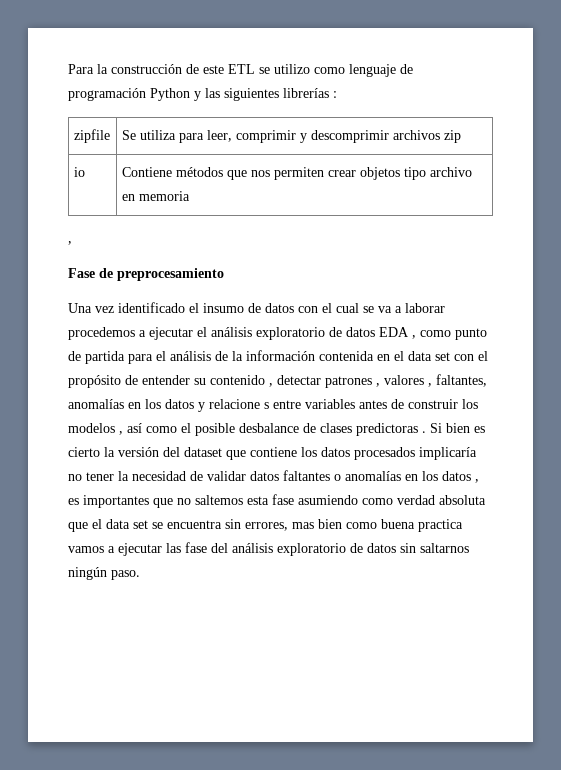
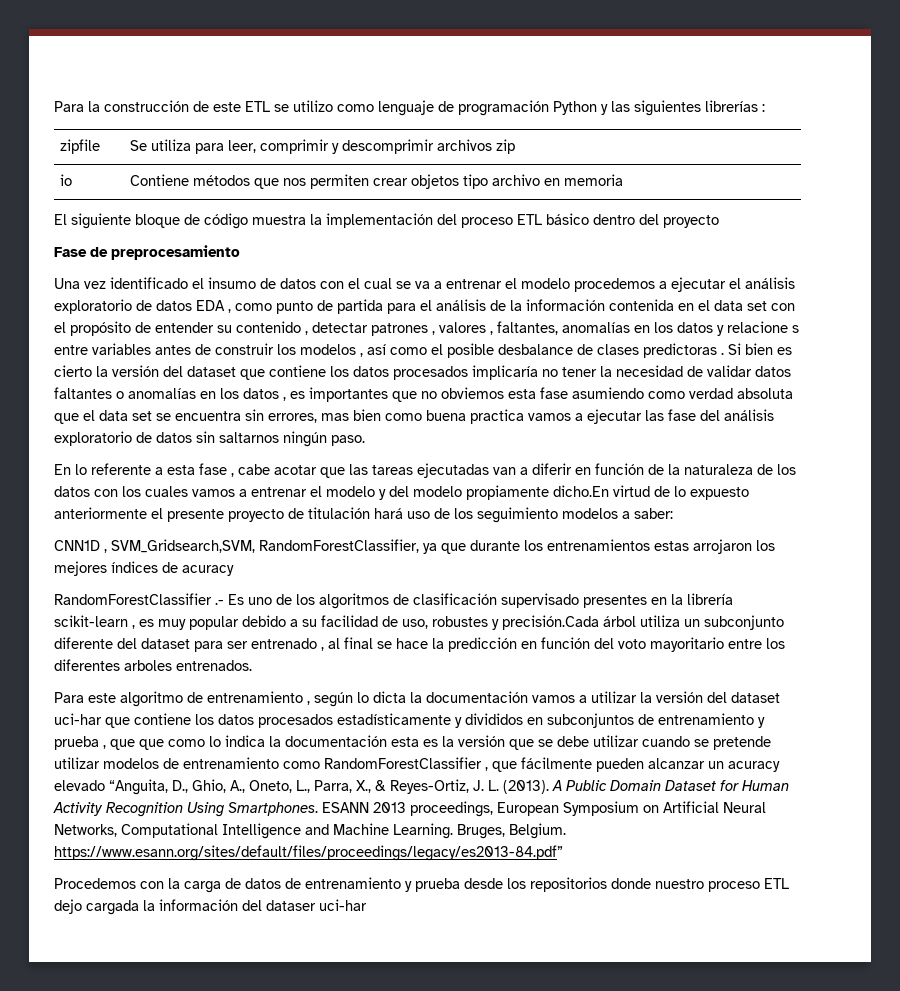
[68,241,72,245] , -> [54,213,719,229] El siguiente bloque de código muestra la implementación del proceso ETL básico dentro del proyecto
[405,303,445,313] laborar -> [446,278,570,289] entrenar el modelo
[195,495,243,505] saltemos -> [441,387,504,399] obviemos
(140, 575) none -> [54,463,796,478] [54,485,749,500] [54,507,673,523] [54,539,775,554] [54,561,234,576] [54,593,733,609] [54,615,784,630] [54,637,785,652] [54,659,252,671] [54,691,780,707] [54,713,765,728] [54,735,771,750] [54,757,780,772] [54,779,789,795] [53,801,766,817] [54,823,566,839] [54,845,563,861] [54,877,789,893] [54,899,367,915] // En lo referente a esta fase , cabe acotar que las tareas ejecutadas van a diferir en función de la naturaleza de los datos con los cuales vamos a entrenar el modelo y del modelo propiamente dicho.En virtud de lo expuesto anteriormente el presente proyecto de titulación hará uso de los seguimiento modelos a saber: // CNN1D , SVM_Gridsearch,SVM, RandomForestClassifier, ya que durante los entrenamientos estas arrojaron los mejores índices de acuracy // RandomForestClassifier .- Es uno de los algoritmos de clasificación supervisado presentes en la librería scikit-learn , es muy popular debido a su facilidad de uso, robustes y precisión.Cada árbol utiliza un subconjunto diferente del dataset para ser entrenado , al final se hace la predicción en función del voto mayoritario entre los diferentes arboles entrenados. // Para este algoritmo de entrenamiento , según lo dicta la documentación vamos a utilizar la versión del dataset uci-har que contiene los datos procesados estadísticamente y divididos en subconjuntos de entrenamiento y prueba , que que como lo indica la documentación esta es la versión que se debe utilizar cuando se pretende utilizar modelos de entrenamiento como RandomForestClassifier , que fácilmente pueden alcanzar un acuracy elevado “Anguita, D., Ghio, A., Oneto, L., Parra, X., & Reyes-Ortiz, J. L. (2013). A Public Domain Dataset for Human Activity Recognition Using Smartphones. ESANN 2013 proceedings, European Symposium on Artificial Neural Networks, Computational Intelligence and Machine Learning. Bruges, Belgium. https://www.esann.org/sites/default/files/proceedings/legacy/es2013-84.pdf” // Procedemos con la carga de datos de entrenamiento y prueba desde los repositorios donde nuestro proceso ETL dejo cargada la información del dataser uci-har

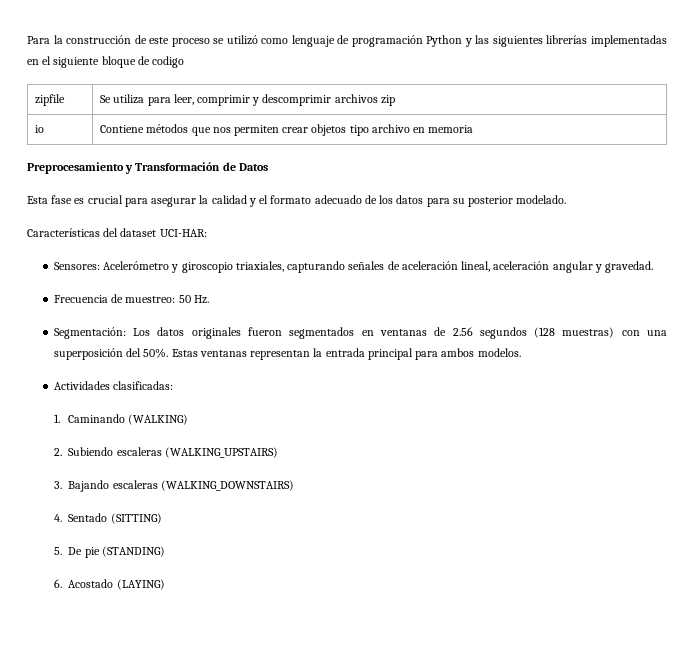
[245,100,333,112] ETL se utilizo -> [171,35,258,47] proceso se utilizó
[762,104,765,112] : -> [590,35,667,47] [27,56,185,68] implementadas en el siguiente bloque de codigo
[54,213,719,229] [54,245,240,260] [54,277,795,292] [54,299,795,314] [54,321,799,336] [54,343,792,358] [54,365,791,380] [54,387,793,402] [54,409,774,424] [54,431,365,447] [54,463,796,478] [54,485,749,500] [54,507,673,523] [54,539,775,554] [54,561,234,576] [54,593,733,609] [54,615,784,630] [54,637,785,652] [54,659,252,671] [54,691,780,707] [54,713,765,728] [54,735,771,750] [54,757,780,772] [54,779,789,795] [53,801,766,817] [54,823,566,839] [54,845,563,861] [54,877,789,893] [54,899,367,915] El siguiente bloque de código muestra la implementación del proceso ETL básico dentro del proyecto // Fase de preprocesamiento // Una vez identificado el insumo de datos con el cual se va a entrenar el modelo procedemos a ejecutar el análisis exploratorio de datos EDA , como punto de partida para el análisis de la información contenida en el data set con el propósito de entender su contenido , detectar patrones , valores , faltantes, anomalías en los datos y relacione s entre variables antes de construir los modelos , así como el posible desbalance de clases predictoras . Si bien es cierto la versión del dataset que contiene los datos procesados implicaría no tener la necesidad de validar datos faltantes o anomalías en los datos , es importantes que no obviemos esta fase asumiendo como verdad absoluta que el data set se encuentra sin errores, mas bien como buena practica vamos a ejecutar las fase del análisis exploratorio de datos sin saltarnos ningún paso. // En lo referente a esta fase , cabe acotar que las tareas ejecutadas van a diferir en función de la naturaleza de los datos con los cuales vamos a entrenar el modelo y del modelo propiamente dicho.En virtud de lo expuesto anteriormente el presente proyecto de titulación hará uso de los seguimiento modelos a saber: // CNN1D , SVM_Gridsearch,SVM, RandomForestClassifier, ya que durante los entrenamientos estas arrojaron los mejores índices de acuracy // RandomForestClassifier .- Es uno de los algoritmos de clasificación supervisado presentes en la librería scikit-learn , es muy popular debido a su facilidad de uso, robustes y precisión.Cada árbol utiliza un subconjunto diferente del dataset para ser entrenado , al final se hace la predicción en función del voto mayoritario entre los diferentes arboles entrenados. // Para este algoritmo de entrenamiento , según lo dicta la documentación vamos a utilizar la versión del dataset uci-har que contiene los datos procesados estadísticamente y divididos en subconjuntos de entrenamiento y prueba , que que como lo indica la documentación esta es la versión que se debe utilizar cuando se pretende utilizar modelos de entrenamiento como RandomForestClassifier , que fácilmente pueden alcanzar un acuracy elevado “Anguita, D., Ghio, A., Oneto, L., Parra, X., & Reyes-Ortiz, J. L. (2013). A Public Domain Dataset for Human Activity Recognition Using Smartphones. ESANN 2013 proceedings, European Symposium on Artificial Neural Networks, Computational Intelligence and Machine Learning. Bruges, Belgium. https://www.esann.org/sites/default/files/proceedings/legacy/es2013-84.pdf” // Procedemos con la carga de datos de entrenamiento y prueba desde los repositorios donde nuestro proceso ETL dejo cargada la información del dataser uci-har -> [27,162,268,174] [27,195,567,207] [27,228,207,237] [53,261,654,273] [53,294,209,304] [53,327,667,339] [53,348,521,360] [53,381,174,390] [54,414,189,425] [54,447,278,458] [54,480,294,492] [54,513,162,524] [54,546,165,558] [54,579,165,590] Preprocesamiento y Transformación de Datos // Esta fase es crucial para asegurar la calidad y el formato adecuado de los datos para su posterior modelado. // Características del dataset UCI-HAR: // Sensores: Acelerómetro y giroscopio triaxiales, capturando señales de aceleración lineal, aceleración angular y gravedad. // Frecuencia de muestreo: 50 Hz. // Segmentación: Los datos originales fueron segmentados en ventanas de 2.56 segundos (128 muestras) con una superposición del 50%. Estas ventanas representan la entrada principal para ambos modelos. // Actividades clasificadas: // 1. Caminando (WALKING) // 2. Subiendo escaleras (WALKING_UPSTAIRS) // 3. Bajando escaleras (WALKING_DOWNSTAIRS) // 4. Sentado (SITTING) // 5. De pie (STANDING) // 6. Acostado (LAYING)

